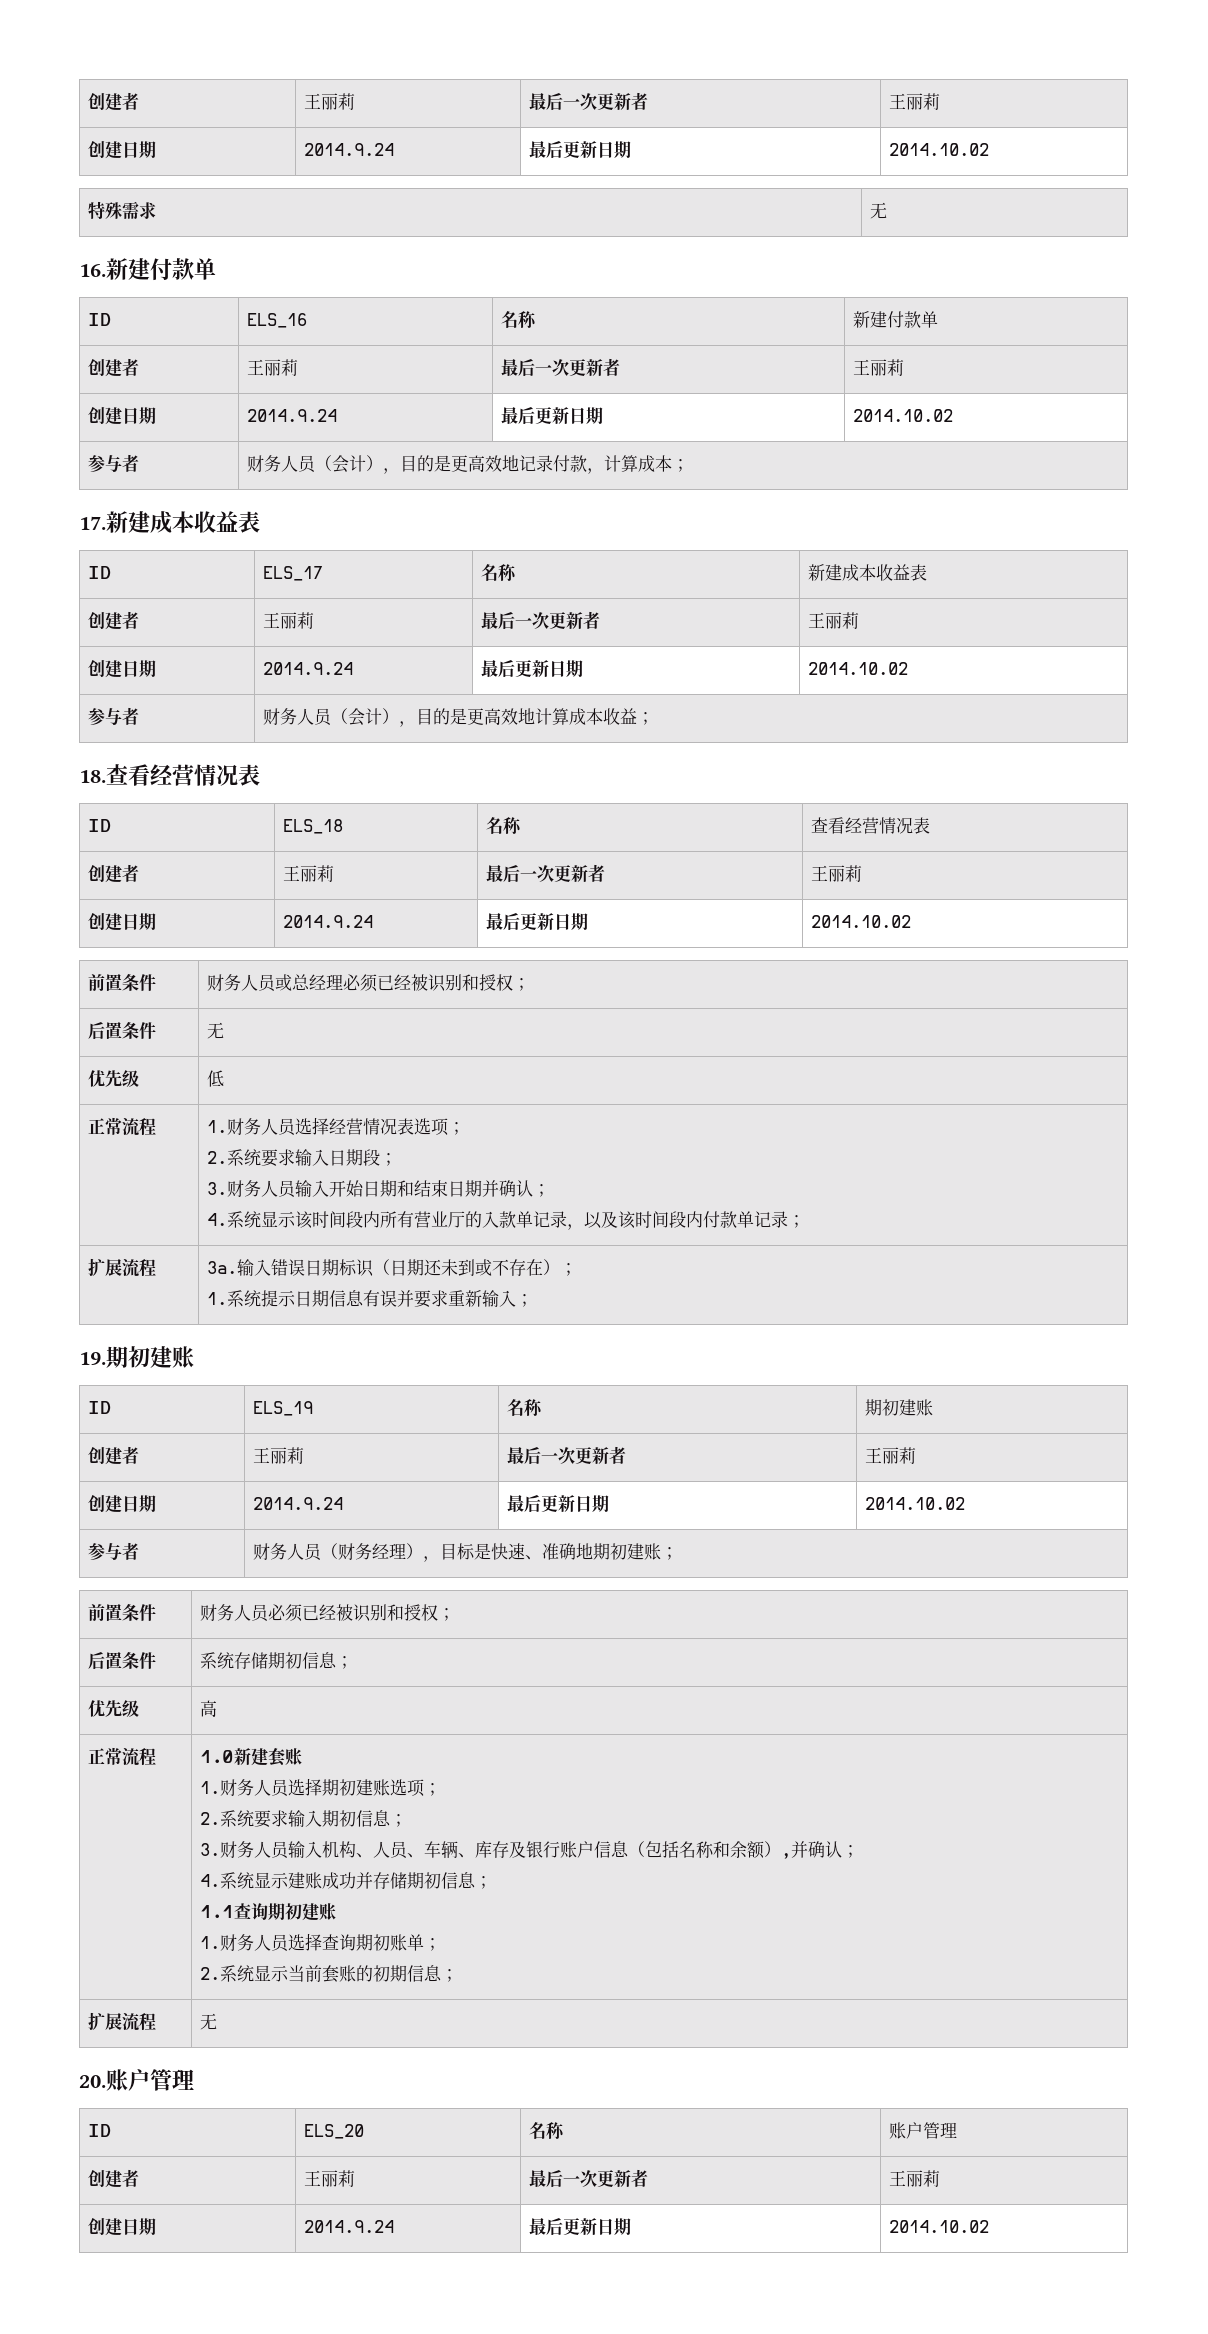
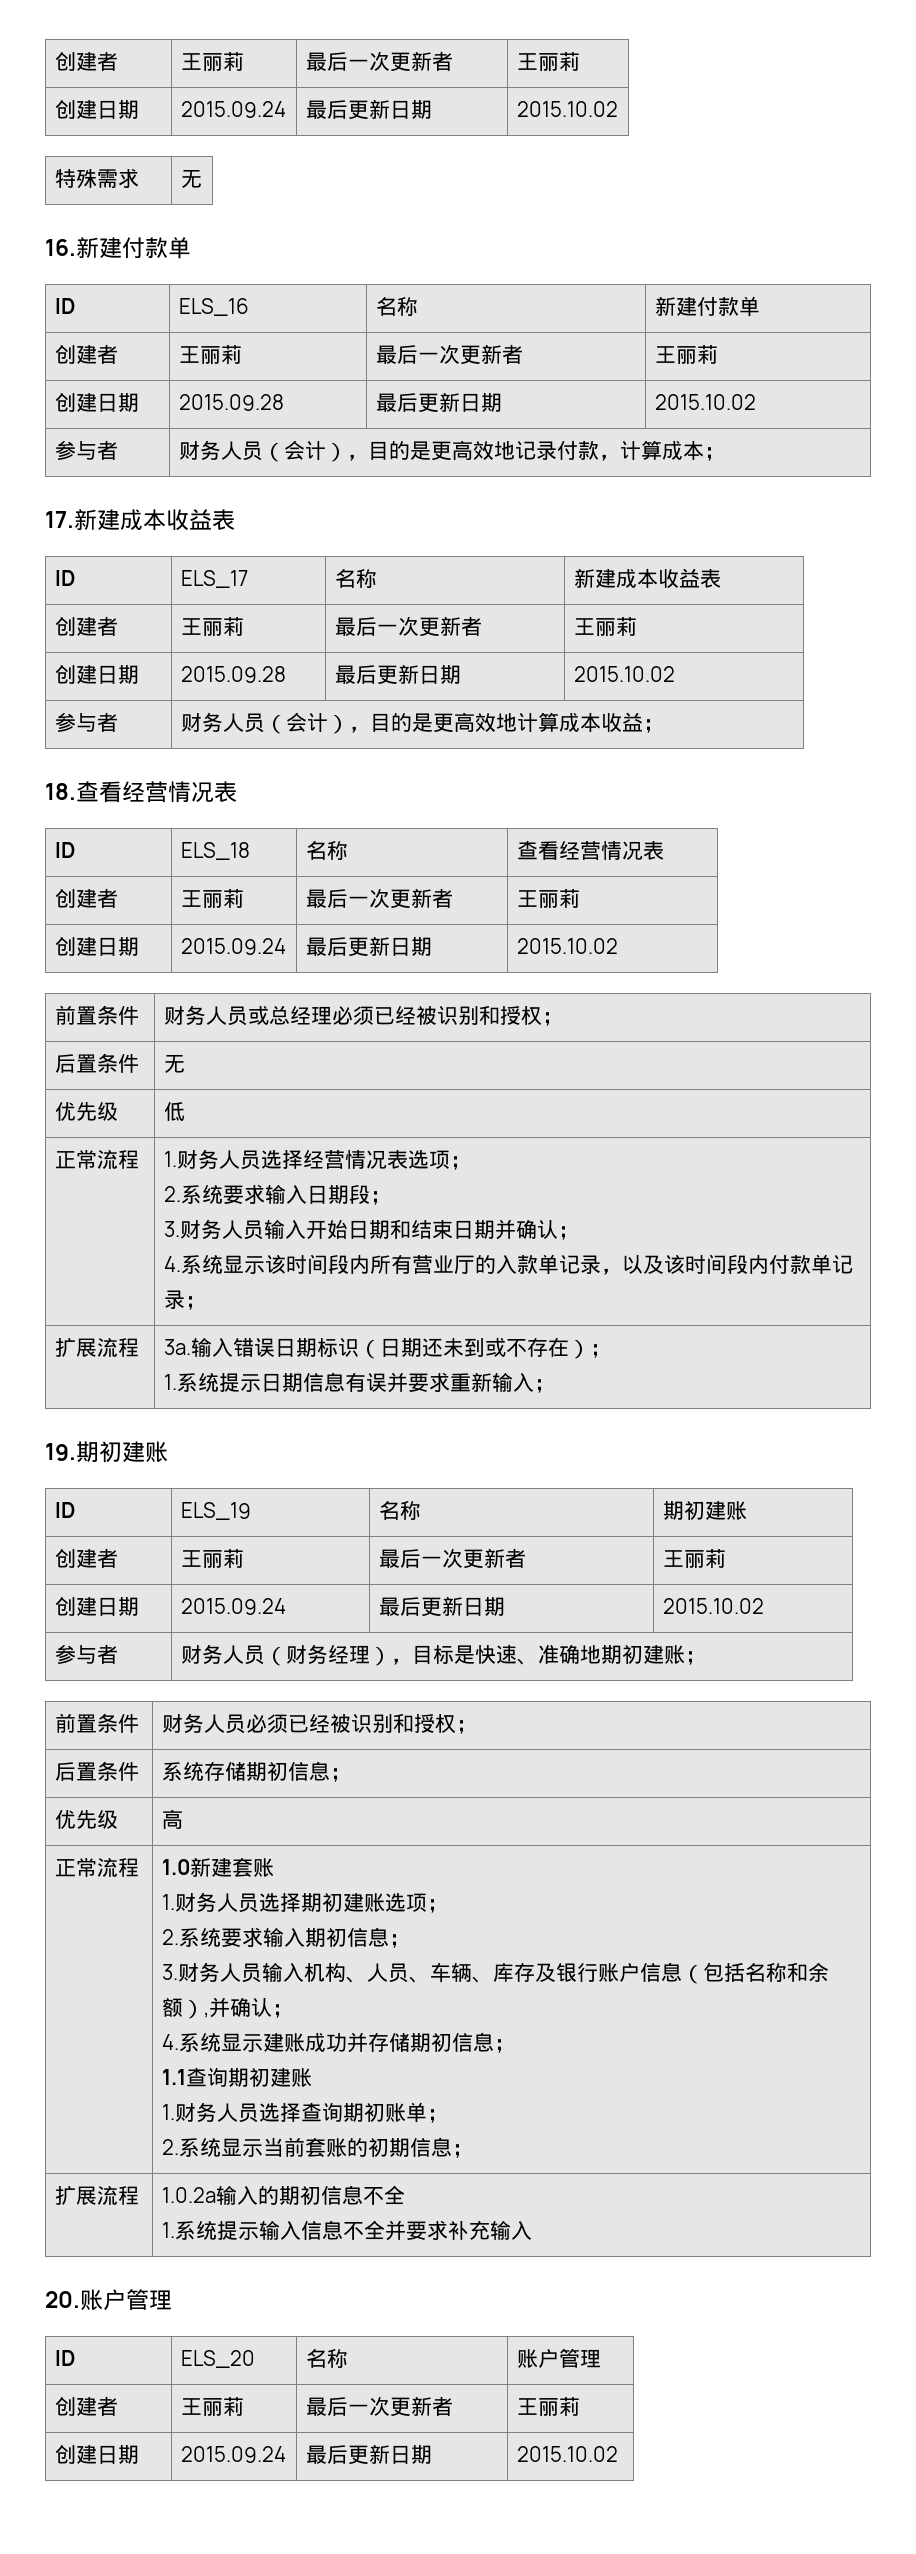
[303,143,394,156] [528,141,631,159] [888,143,989,156] 2014.9.24 | 最后更新日期 | 2014.10.02 -> [180,101,286,118] [305,99,432,120] [516,101,618,117] 2015.09.24 | 最后更新日期 | 2015.10.02
[246,409,337,422] [500,407,603,425] [852,409,953,422] 2014.9.24 | 最后更新日期 | 2014.10.02 -> [178,394,284,411] [375,392,502,413] [654,394,756,410] 2015.09.28 | 最后更新日期 | 2015.10.02
[262,662,353,675] [480,660,583,678] [807,662,908,675] 2014.9.24 | 最后更新日期 | 2014.10.02 -> [180,666,286,683] [334,664,461,685] [573,666,675,682] 2015.09.28 | 最后更新日期 | 2015.10.02
[282,915,373,928] [485,913,588,931] [810,915,911,928] 2014.9.24 | 最后更新日期 | 2014.10.02 -> [180,938,286,955] [305,936,432,957] [516,938,618,954] 2015.09.24 | 最后更新日期 | 2015.10.02
[252,1497,343,1510] [506,1495,609,1513] [864,1497,965,1510] 2014.9.24 | 最后更新日期 | 2014.10.02 -> [180,1598,286,1615] [378,1596,505,1617] [662,1598,764,1614] 2015.09.24 | 最后更新日期 | 2015.10.02
[199,2013,217,2030] 无 -> [161,2185,405,2205] [161,2220,532,2241] 1.0.2a输入的期初信息不全 // 1.系统提示输入信息不全并要求补充输入
[303,2220,394,2233] [528,2218,631,2236] [888,2220,989,2233] 2014.9.24 | 最后更新日期 | 2014.10.02 -> [180,2446,286,2463] [305,2444,432,2465] [516,2446,618,2462] 2015.09.24 | 最后更新日期 | 2015.10.02

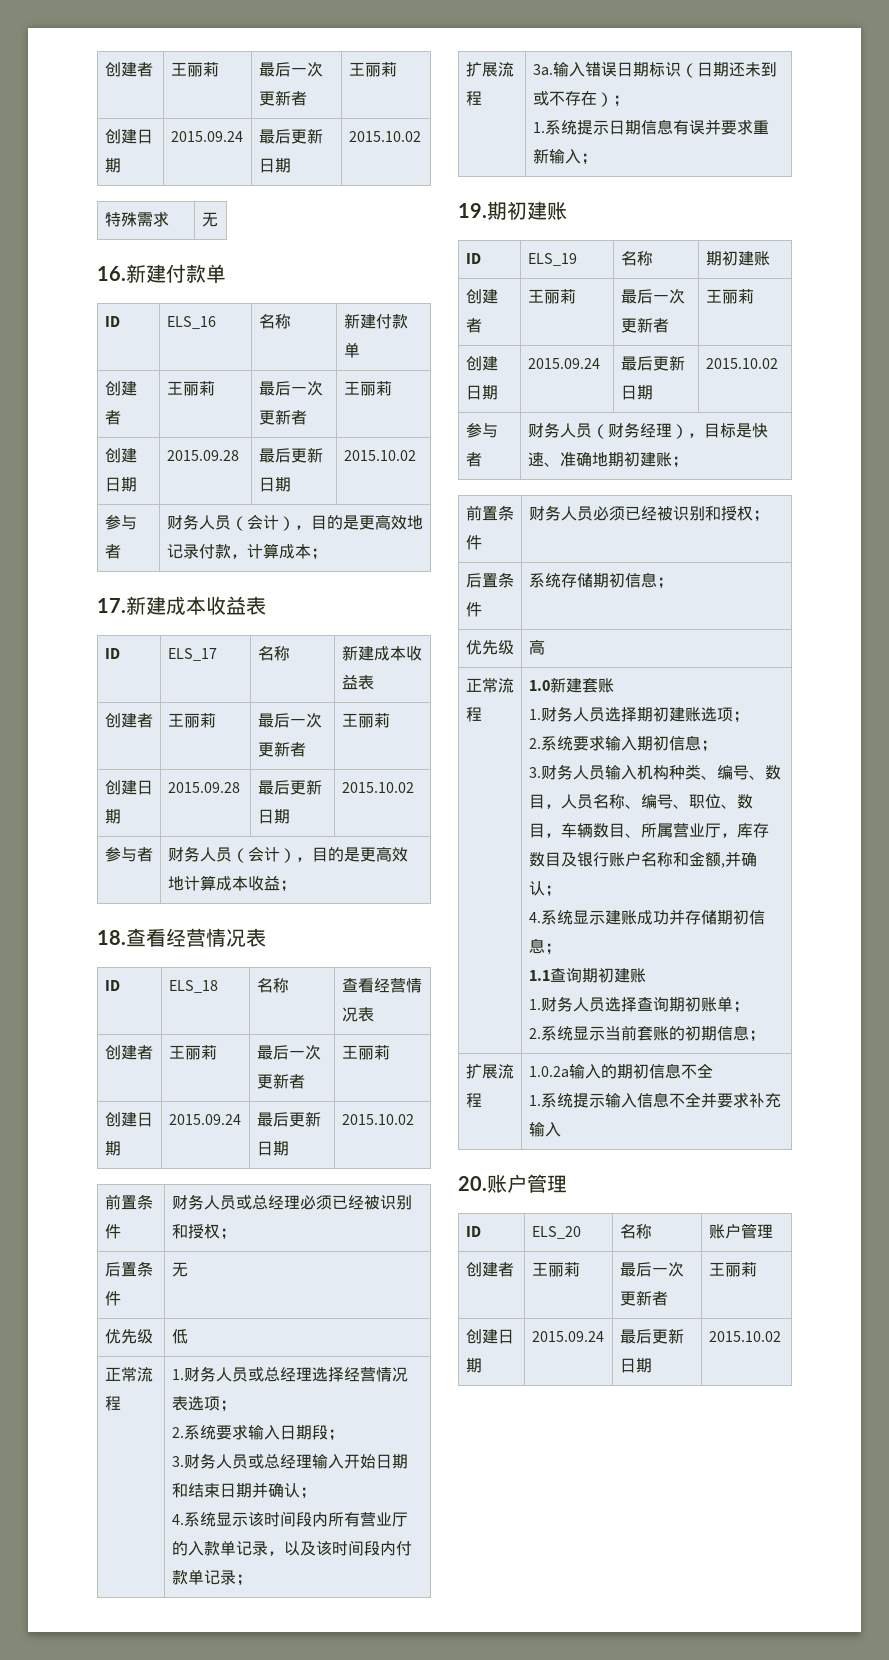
(261, 1160) none -> [247,1367,312,1382] 或总经理
(264, 1230) none -> [247,1454,312,1469] 或总经理
[345,1962,829,1984] [161,1998,204,2019] 、人员、车辆、库存及银行账户信息（包括名称和余额） -> [668,764,781,780] [528,794,753,809] [528,823,769,838] [528,852,721,867] 种类、编号、数目，人员名称、编号、职位、数目，车辆数目、所属营业厅，库存数目及银行账户名称和金额

